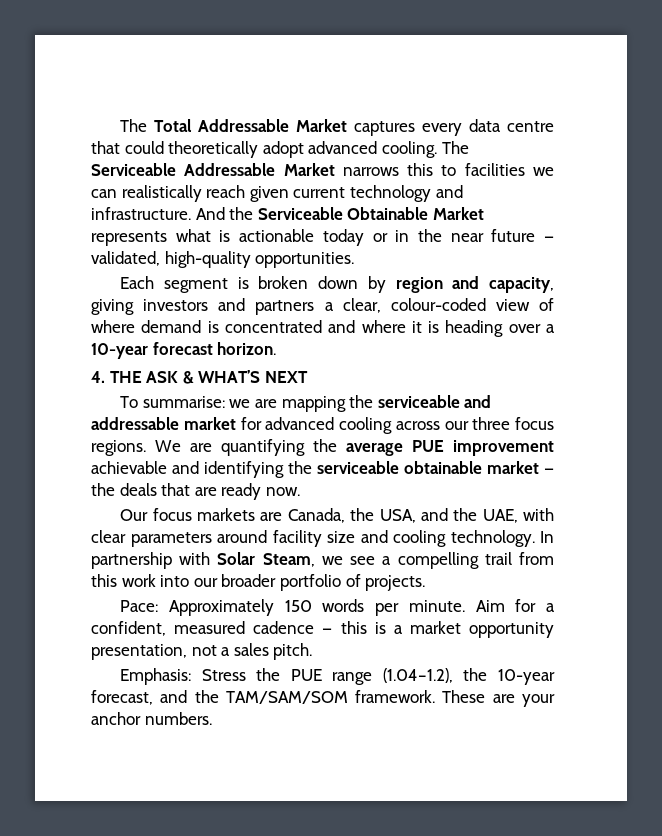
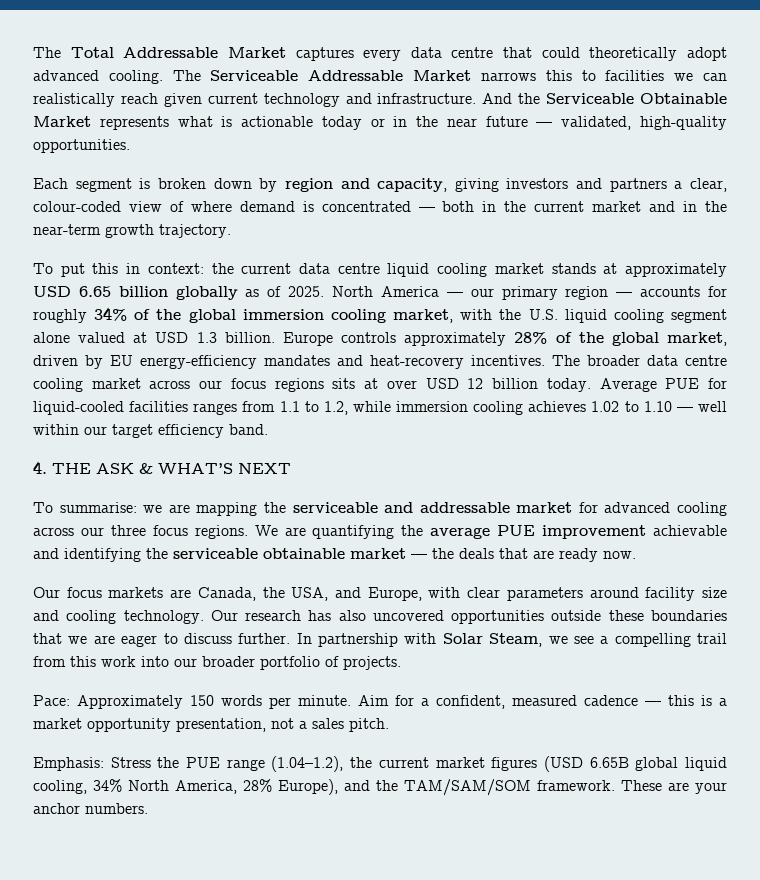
[328,320,555,337] [91,342,277,359] and where it is heading over a 10-year forecast horizon. -> [418,201,727,212] [33,224,231,238] [33,263,727,277] [33,286,728,300] [33,307,727,323] [33,332,728,346] [33,355,727,369] [33,378,728,392] [33,401,727,415] [33,424,268,438] — both in the current market and in the near-term growth trajectory. // To put this in context: the current data centre liquid cooling market stands at approximately USD 6.65 billion globally as of 2025. North America — our primary region — accounts for roughly 34% of the global immersion cooling market, with the U.S. liquid cooling segment alone valued at USD 1.3 billion. Europe controls approximately 28% of the global market, driven by EU energy-efficiency mandates and heat-recovery incentives. The broader data centre cooling market across our focus regions sits at over USD 12 billion today. Average PUE for liquid-cooled facilities ranges from 1.1 to 1.2, while immersion cooling achieves 1.02 to 1.10 — well within our target efficiency band.
[453,508,518,523] the UAE, -> [367,587,422,601] Europe,
(535, 538) none -> [210,610,727,624] [33,633,291,647] Our research has also uncovered opportunities outside these boundaries that we are eager to discuss further.
[498,669,555,685] [91,690,153,705] 10-year forecast, -> [378,756,728,772] [33,779,338,795] current market figures (USD 6.65B global liquid cooling, 34% North America, 28% Europe),

